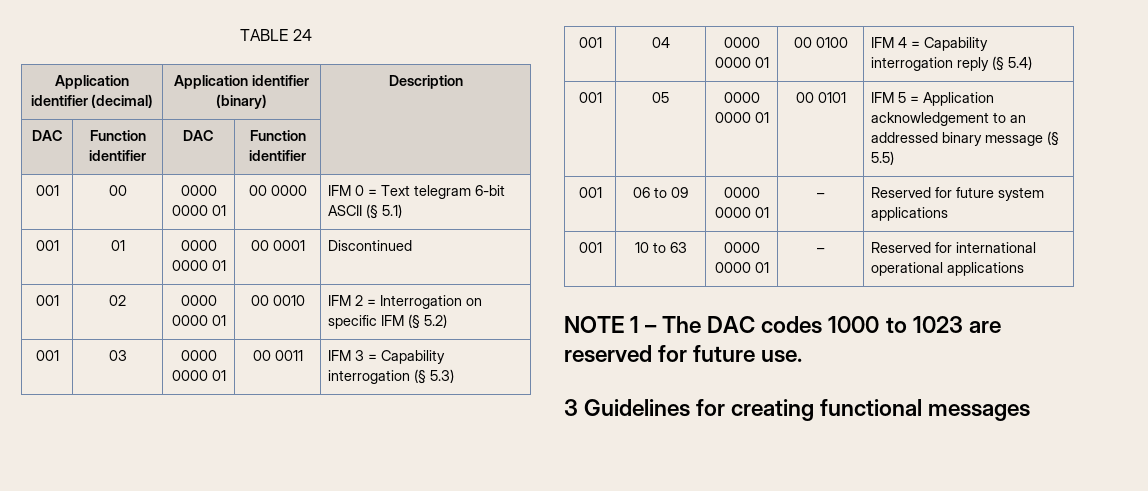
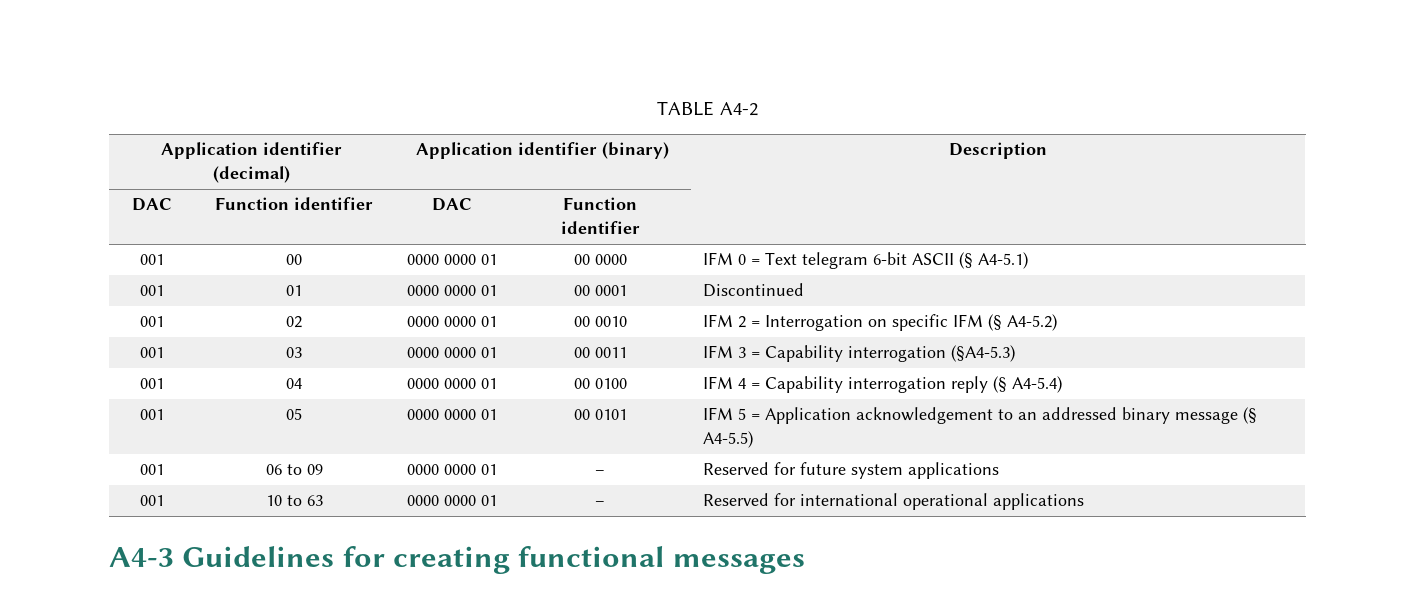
[292,29,312,41] 24 -> [719,102,758,116] A4-2
[382,204,403,218] 5.1) -> [978,252,1029,269] A4-5.1)
[424,314,448,328] 5.2) -> [1007,314,1058,331] A4-5.2)
[414,369,455,384] (§ 5.3) -> [951,345,1016,362] (§A4-5.3)
[1008,56,1033,70] 5.4) -> [1012,376,1063,393] A4-5.4)
[871,151,895,165] 5.5) -> [703,431,754,448] A4-5.5)
[564,316,1001,334] [564,345,803,363] [564,399,578,416] NOTE 1 – The DAC codes 1000 to 1023 are reserved for future use. // 3 -> [109,547,174,567] A4-3

